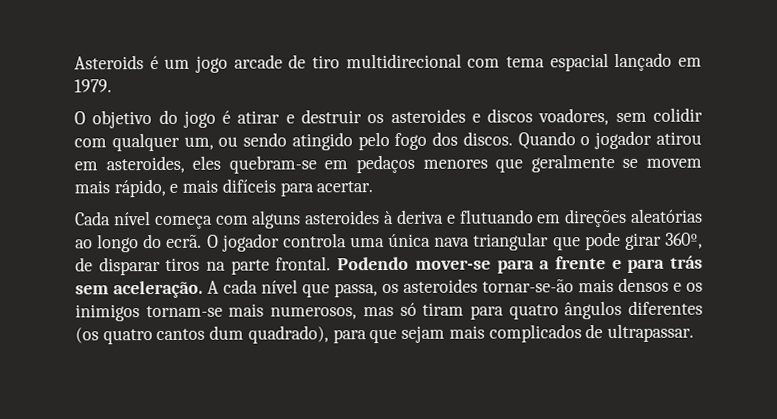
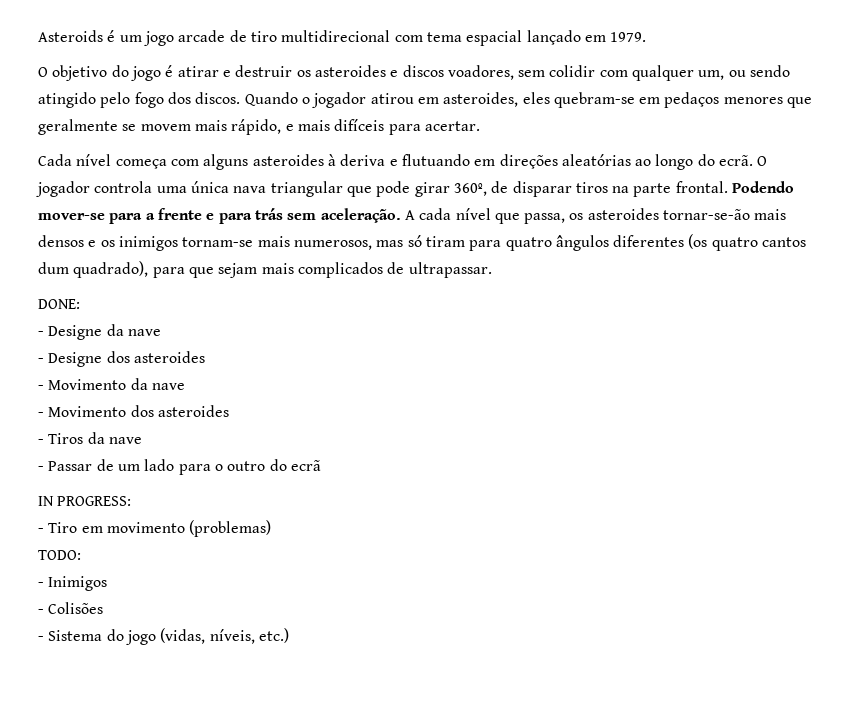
(694, 333) none -> [38,299,80,309] [38,324,161,340] [38,351,205,367] [38,378,185,390] [38,405,229,417] [38,432,142,444] [38,459,321,475] [38,496,132,506] [38,520,272,537] [38,550,81,560] [38,576,108,591] [38,602,104,614] [38,628,289,645] // DONE: // - Designe da nave // - Designe dos asteroides // - Movimento da nave // - Movimento dos asteroides // - Tiros da nave // - Passar de um lado para o outro do ecrã // IN PROGRESS: // - Tiro em movimento (problemas) // TODO: // - Inimigos // - Colisões // - Sistema do jogo (vidas, níveis, etc.)

